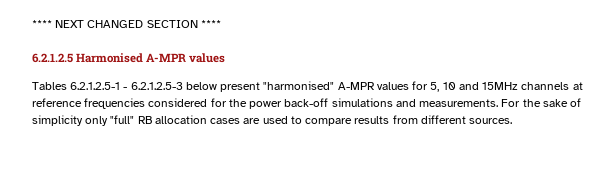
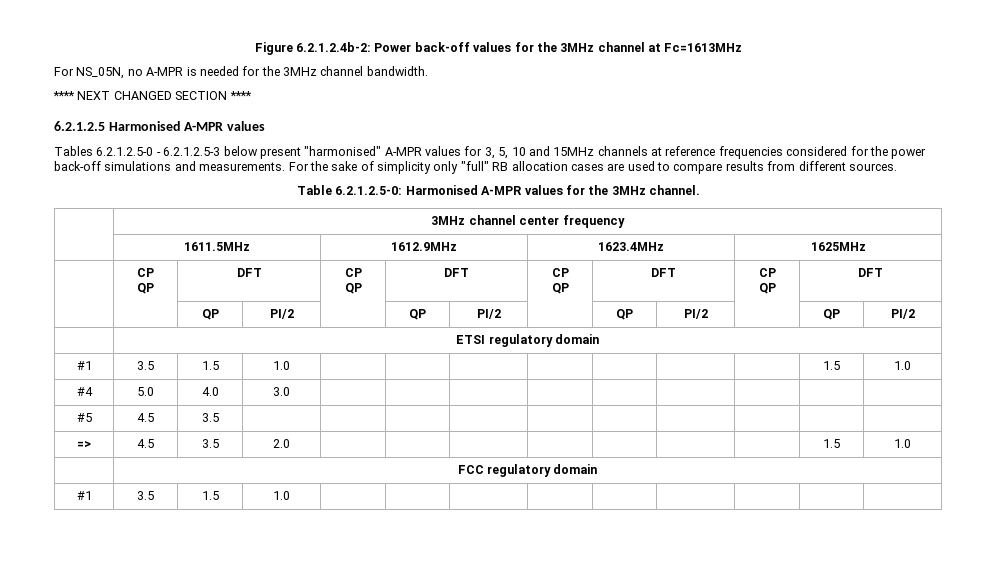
(32, 24) none -> [254,42,743,55] [54,66,428,79] Figure 6.2.1.2.4b-2: Power back-off values for the 3MHz channel at Fc=1613MHz // For NS_05N, no A-MPR is needed for the 3MHz channel bandwidth. //
[70,82,121,90] 6.2.1.2.5-1 -> [96,147,154,156] 6.2.1.2.5-0
(429, 85) none -> [484,147,495,159] 3,
(513, 121) none -> [297,185,700,195] [431,215,625,228] [184,242,250,251] [391,242,457,251] [598,242,664,251] [810,242,866,251] [137,268,154,277] [137,283,154,294] [236,268,262,277] [344,268,362,277] [344,283,362,294] [444,268,469,277] [551,268,569,277] [551,283,569,294] [651,268,676,277] [758,268,776,277] [758,283,776,294] [858,268,883,277] [201,309,219,320] [269,309,294,319] [409,309,426,320] [476,309,501,319] [616,309,633,320] [683,309,708,319] [823,309,840,320] [890,309,915,319] [456,334,599,347] [76,361,92,370] [137,361,154,370] [201,361,219,370] [273,361,290,370] [823,361,840,370] [894,361,911,370] [76,387,93,396] [137,387,154,396] [201,387,219,396] [273,387,290,396] [76,413,92,422] [137,413,154,422] [201,413,219,422] [77,440,91,448] [137,439,154,448] [201,439,219,448] [273,439,290,448] [823,439,840,448] [894,439,911,448] [457,464,598,477] [76,491,92,500] [137,491,154,500] [201,491,219,500] [273,491,290,500] // Table 6.2.1.2.5-0: Harmonised A-MPR values for the 3MHz channel. // | 3MHz channel center frequency // | 1611.5MHz | 1612.9MHz | 1623.4MHz | 1625MHz // | CP // QP | DFT | CP // QP | DFT | CP // QP | DFT | CP // QP | DFT // | | QP | PI/2 | | QP | PI/2 | | QP | PI/2 | | QP | PI/2 // | ETSI regulatory domain // #1 | 3.5 | 1.5 | 1.0 | | | | | | | | 1.5 | 1.0 // #4 | 5.0 | 4.0 | 3.0 | | | | | | | | | // #5 | 4.5 | 3.5 | | | | | | | | | | // => | 4.5 | 3.5 | 2.0 | | | | | | | | 1.5 | 1.0 // | FCC regulatory domain // #1 | 3.5 | 1.5 | 1.0 | | | | | | | | |

